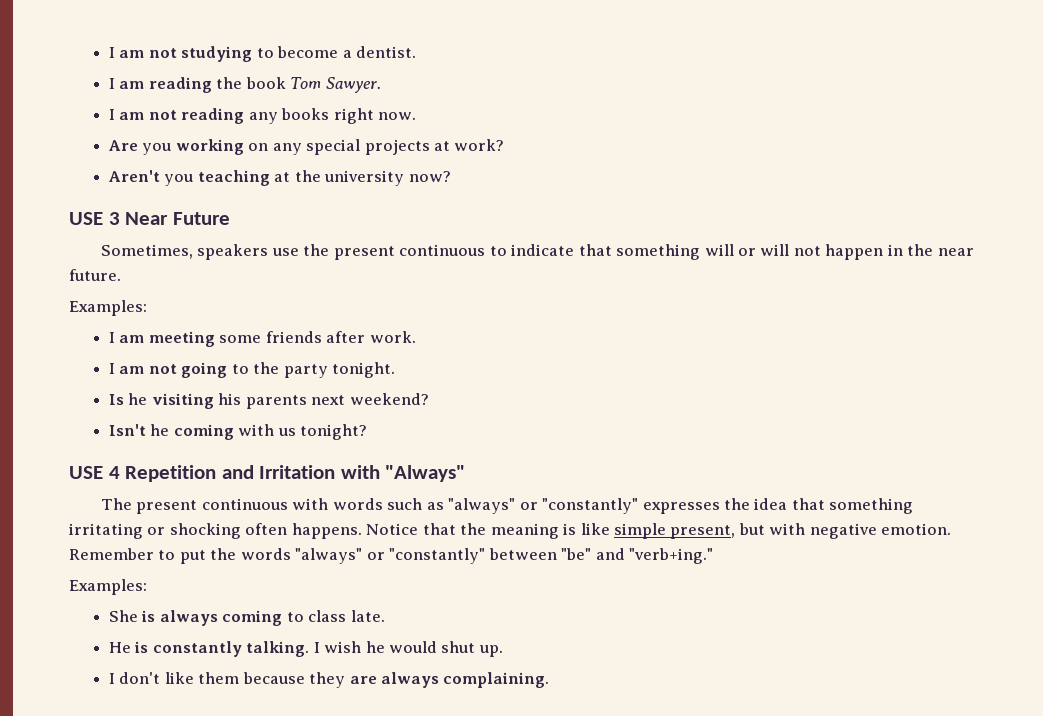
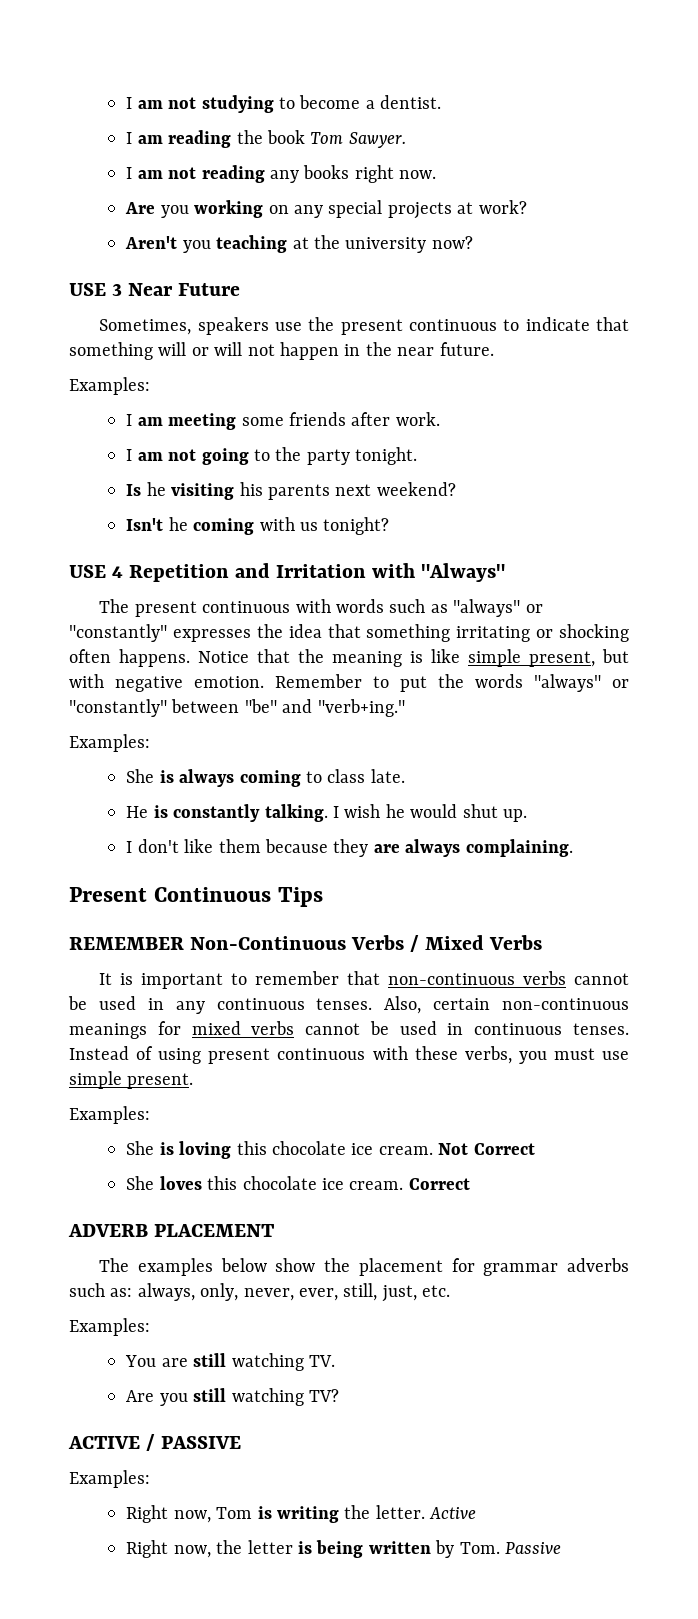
(550, 680) none -> [69,887,323,907] [69,935,543,952] [99,971,629,989] [68,996,629,1014] [69,1021,629,1039] [69,1046,630,1064] [69,1071,194,1089] [69,1106,150,1124] [126,1141,535,1159] [126,1176,470,1190] [68,1224,276,1237] [99,1258,629,1276] [69,1283,451,1302] [69,1318,150,1336] [125,1353,335,1371] [126,1388,339,1406] [68,1434,242,1451] [69,1470,150,1488] [126,1505,477,1523] [126,1540,561,1558] // Present Continuous Tips // REMEMBER Non-Continuous Verbs / Mixed Verbs // It is important to remember that non-continuous verbs cannot be used in any continuous tenses. Also, certain non-continuous meanings for mixed verbs cannot be used in continuous tenses. Instead of using present continuous with these verbs, you must use simple present. // Examples: // She is loving this chocolate ice cream. Not Correct // She loves this chocolate ice cream. Correct // ADVERB PLACEMENT // The examples below show the placement for grammar adverbs such as: always, only, never, ever, still, just, etc. // Examples: // You are still watching TV. // Are you still watching TV? // ACTIVE / PASSIVE // Examples: // Right now, Tom is writing the letter. Active // Right now, the letter is being written by Tom. Passive

